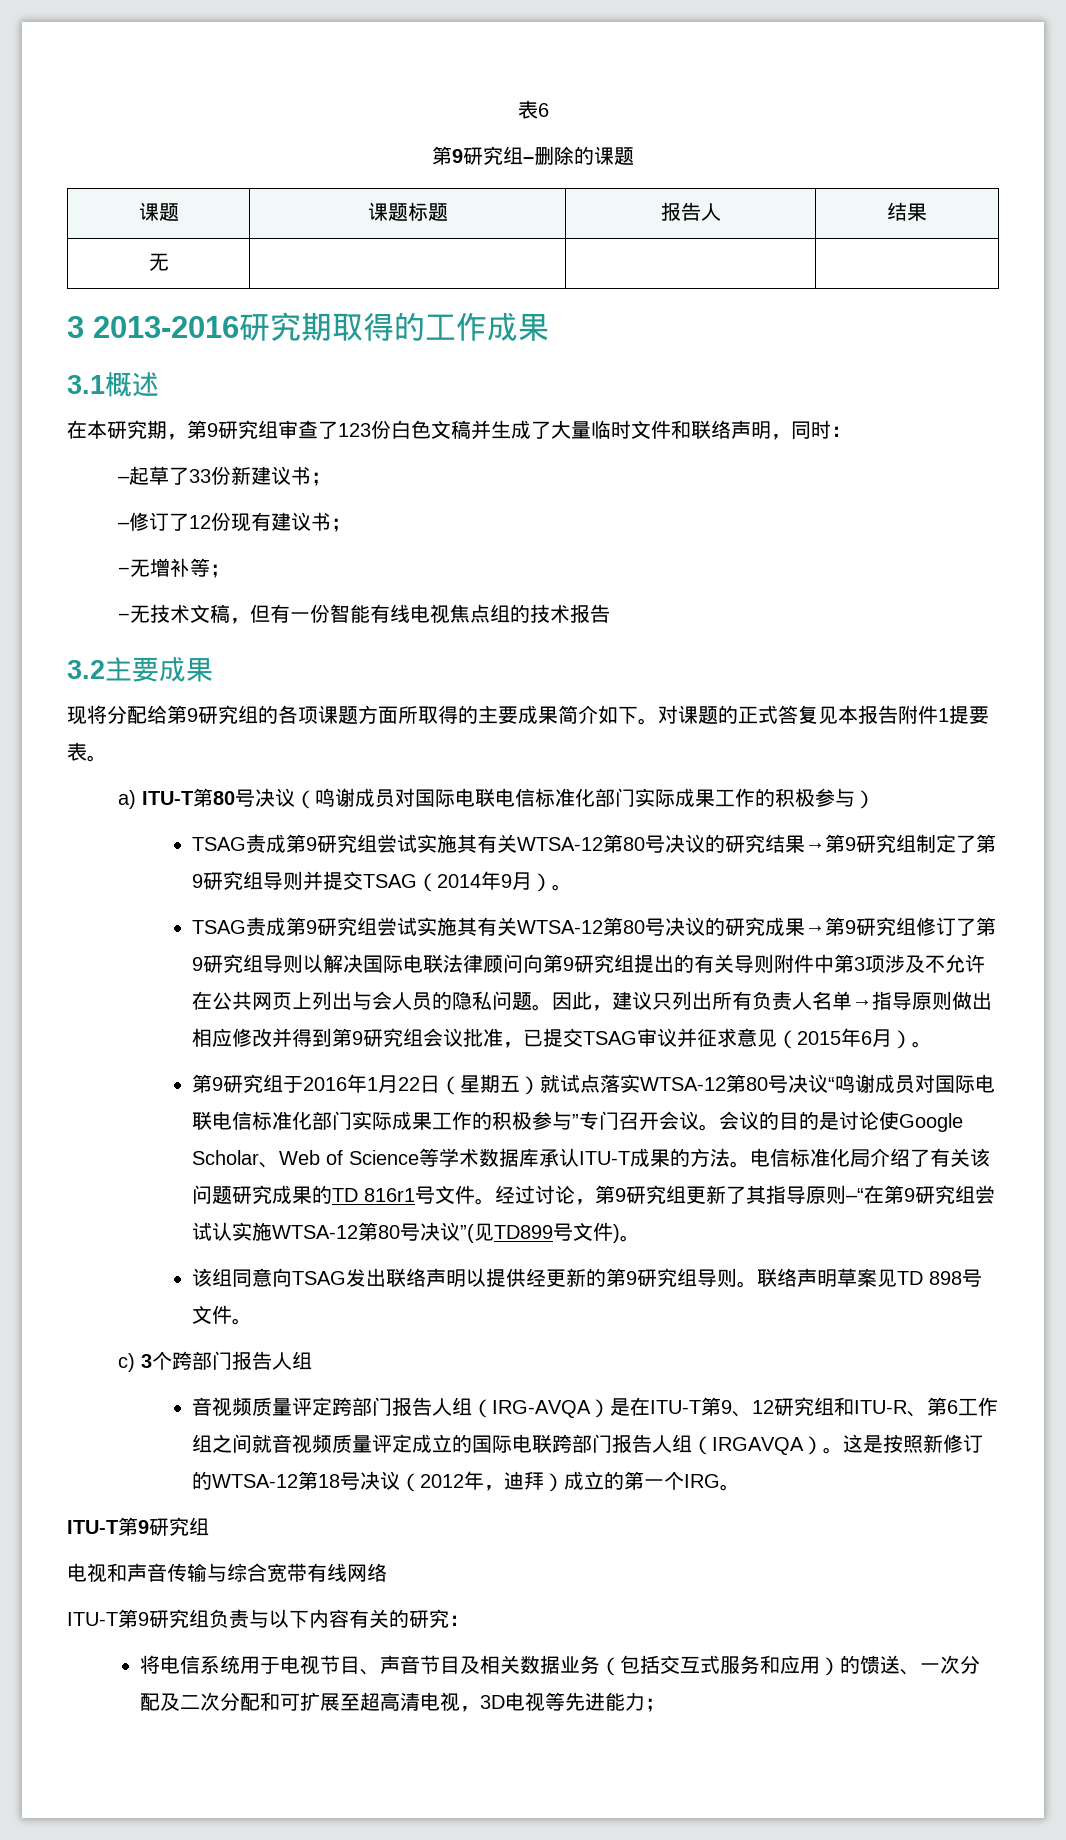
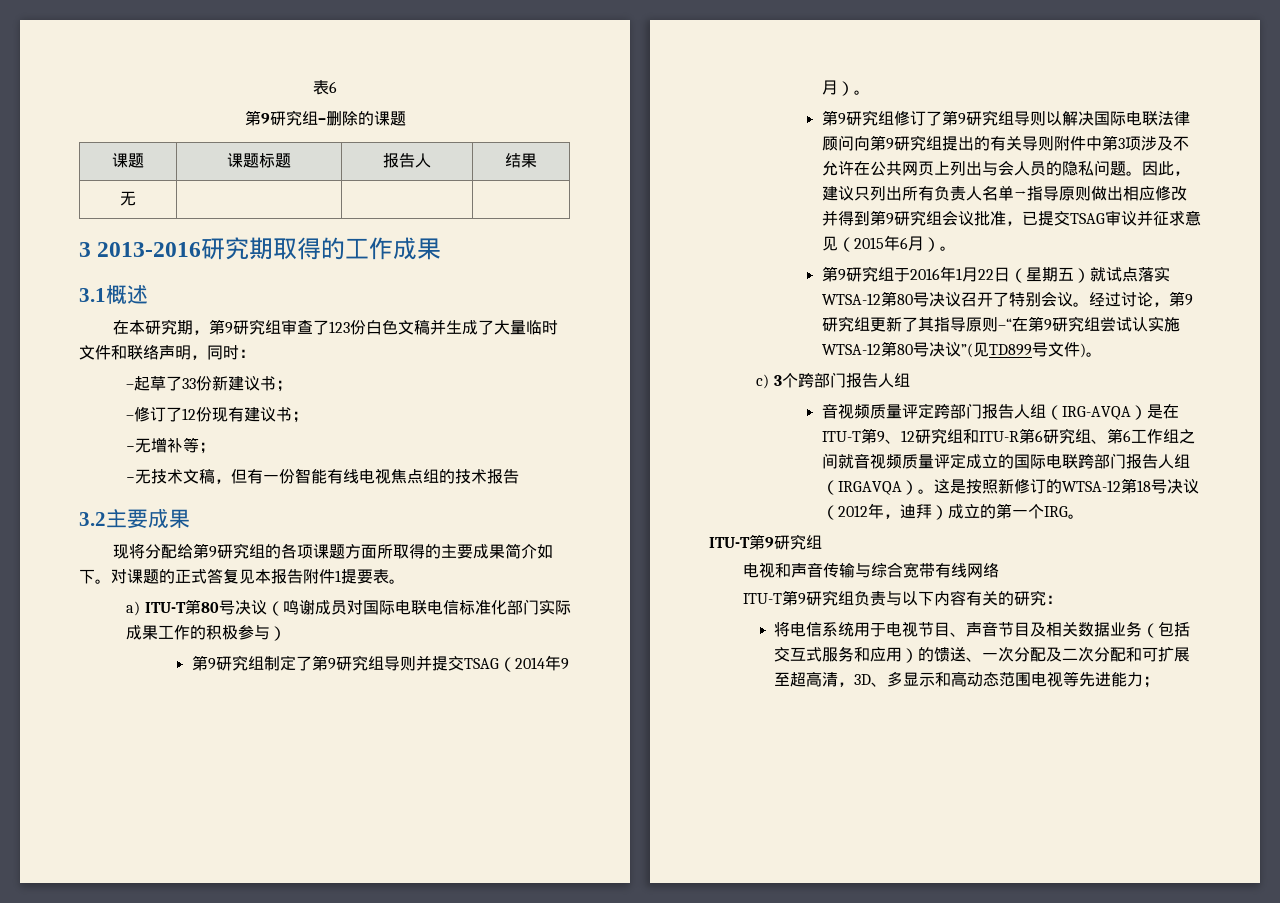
[191,834,825,854] TSAG责成第9研究组尝试实施其有关WTSA-12第80号决议的研究结果→ -> (287, 633) none
[191,917,825,937] TSAG责成第9研究组尝试实施其有关WTSA-12第80号决议的研究成果→ -> (870, 92) none
[827,1074,995,1094] [191,1111,963,1132] [191,1148,990,1168] [191,1185,475,1204] “鸣谢成员对国际电联电信标准化部门实际成果工作的积极参与”专门召开会议。会议的目的是讨论使Google Scholar、Web of Science等学术数据库承认ITU-T成果的方法。电信标准化局介绍了有关该问题研究成果的TD 816r1号文件 -> [960,291,1073,307] 召开了特别会议
[191,1268,982,1288] [191,1305,252,1325] // 该组同意向TSAG发出联络声明以提供经更新的第9研究组导则。联络声明草案见TD 898号文件。 -> (1102, 354) none
(907, 1407) none -> [1018,428,1091,444] 第6研究组
[420,1692,506,1712] 电视，3D -> [838,671,1032,687] ，3D、多显示和高动态范围

